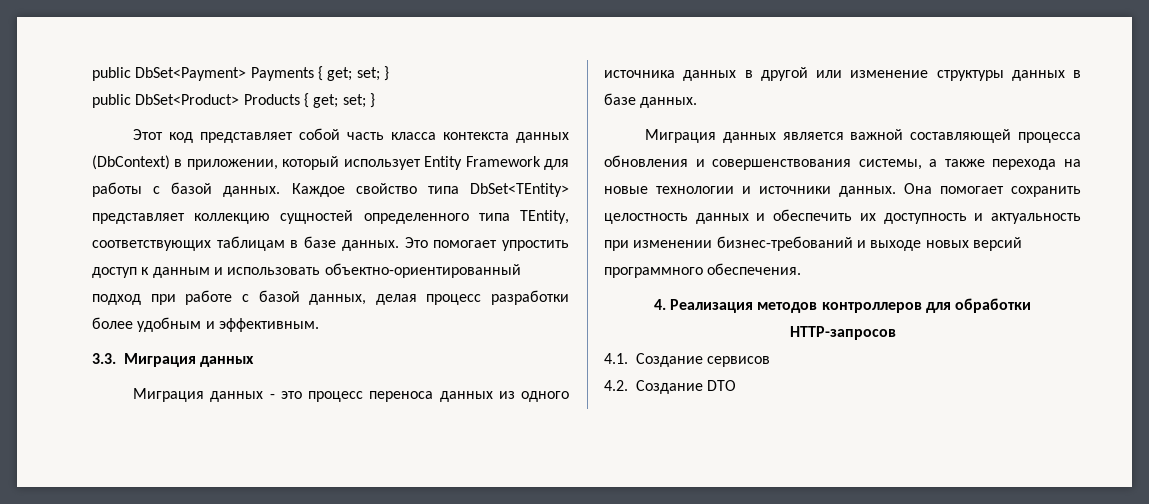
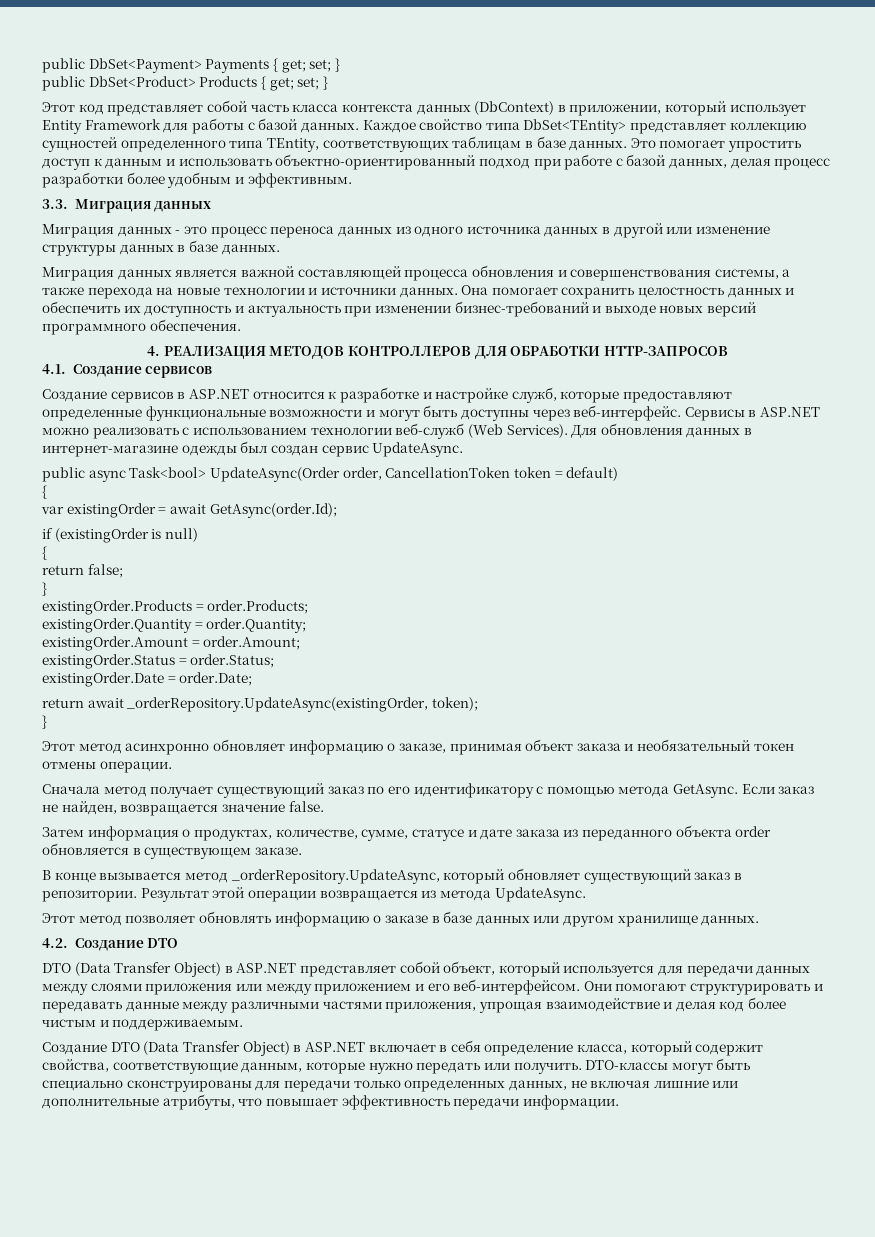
[670,298,1032,313] [789,326,896,340] [604,353,771,367] [604,380,737,394] Реализация методов контроллеров для обработки HTTP-запросов // 4.1. Создание сервисов // 4.2. Создание DTO -> [163,346,728,359] [42,364,213,378] [42,387,733,403] [42,405,821,421] [42,423,753,439] [42,441,464,457] [42,467,619,482] [42,485,47,499] [41,503,337,518] [42,528,198,543] [42,546,47,560] [42,564,123,578] [42,582,47,596] [42,600,309,615] [42,618,307,633] [42,636,301,651] [42,654,275,669] [42,672,253,687] [42,697,478,712] [42,715,47,729] [42,739,794,755] [42,761,172,773] [42,783,815,798] [42,801,324,816] [42,825,772,841] [42,843,302,859] [42,868,742,884] [42,887,586,902] [42,911,760,927] [42,938,179,951] [42,961,811,977] [42,979,823,995] [42,997,787,1013] [42,1019,244,1031] [42,1040,764,1056] [42,1058,751,1074] [42,1080,739,1092] [42,1094,619,1110] РЕАЛИЗАЦИЯ МЕТОДОВ КОНТРОЛЛЕРОВ ДЛЯ ОБРАБОТКИ HTTP-ЗАПРОСОВ // 4.1. Создание сервисов // Создание сервисов в ASP.NET относится к разработке и настройке служб, которые предоставляют определенные функциональные возможности и могут быть доступны через веб-интерфейс. Сервисы в ASP.NET можно реализовать с использованием технологии веб-служб (Web Services). Для обновления данных в интернет-магазине одежды был создан сервис UpdateAsync. // public async Task<bool> UpdateAsync(Order order, CancellationToken token = default) // { // var existingOrder = await GetAsync(order.Id); // if (existingOrder is null) // { // return false; // } // existingOrder.Products = order.Products; // existingOrder.Quantity = order.Quantity; // existingOrder.Amount = order.Amount; // existingOrder.Status = order.Status; // existingOrder.Date = order.Date; // return await _orderRepository.UpdateAsync(existingOrder, token); // } // Этот метод асинхронно обновляет информацию о заказе, принимая объект заказа и необязательный токен отмены операции. // Сначала метод получает существующий заказ по его идентификатору с помощью метода GetAsync. Если заказ не найден, возвращается значение false. // Затем информация о продуктах, количестве, сумме, статусе и дате заказа из переданного объекта order обновляется в существующем заказе. // В конце вызывается метод _orderRepository.UpdateAsync, который обновляет существующий заказ в репозитории. Результат этой операции возвращается из метода UpdateAsync. // Этот метод позволяет обновлять информацию о заказе в базе данных или другом хранилище данных. // 4.2. Создание DTO // DTO (Data Transfer Object) в ASP.NET представляет собой объект, который используется для передачи данных между слоями приложения или между приложением и его веб-интерфейсом. Они помогают структурировать и передавать данные между различными частями приложения, упрощая взаимодействие и делая код более чистым и поддерживаемым. // Создание DTO (Data Transfer Object) в ASP.NET включает в себя определение класса, который содержит свойства, соответствующие данным, которые нужно передать или получить. DTO-классы могут быть специально сконструированы для передачи только определенных данных, не включая лишние или дополнительные атрибуты, что повышает эффективность передачи информации.

